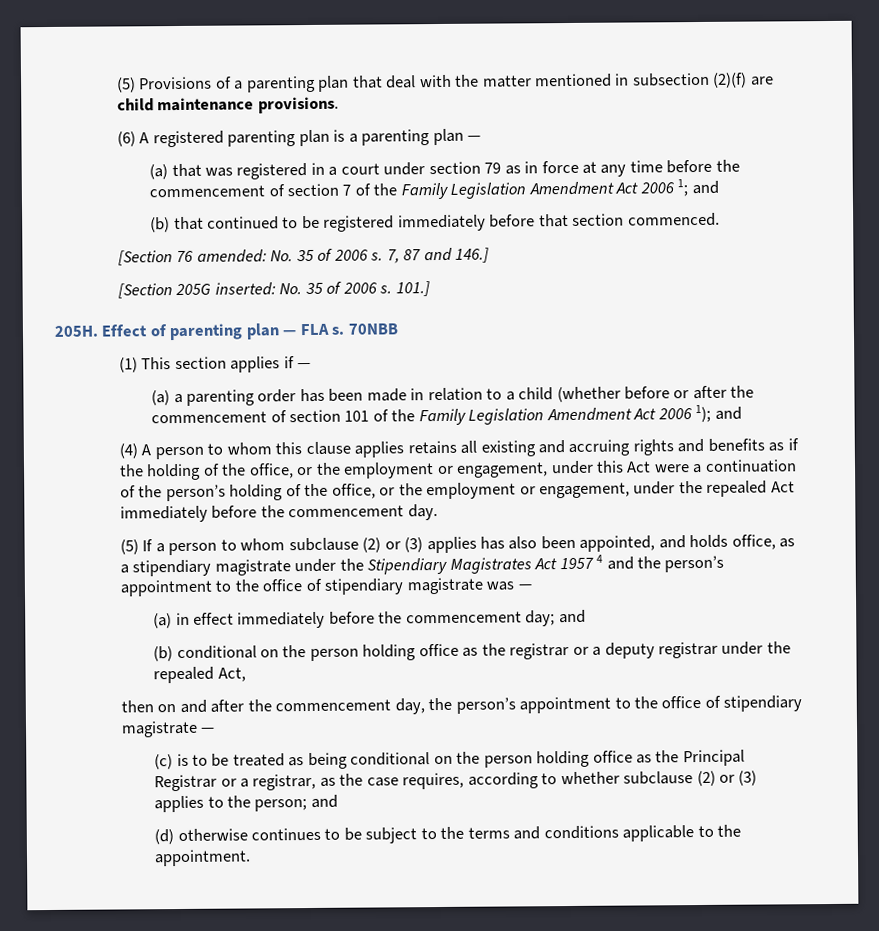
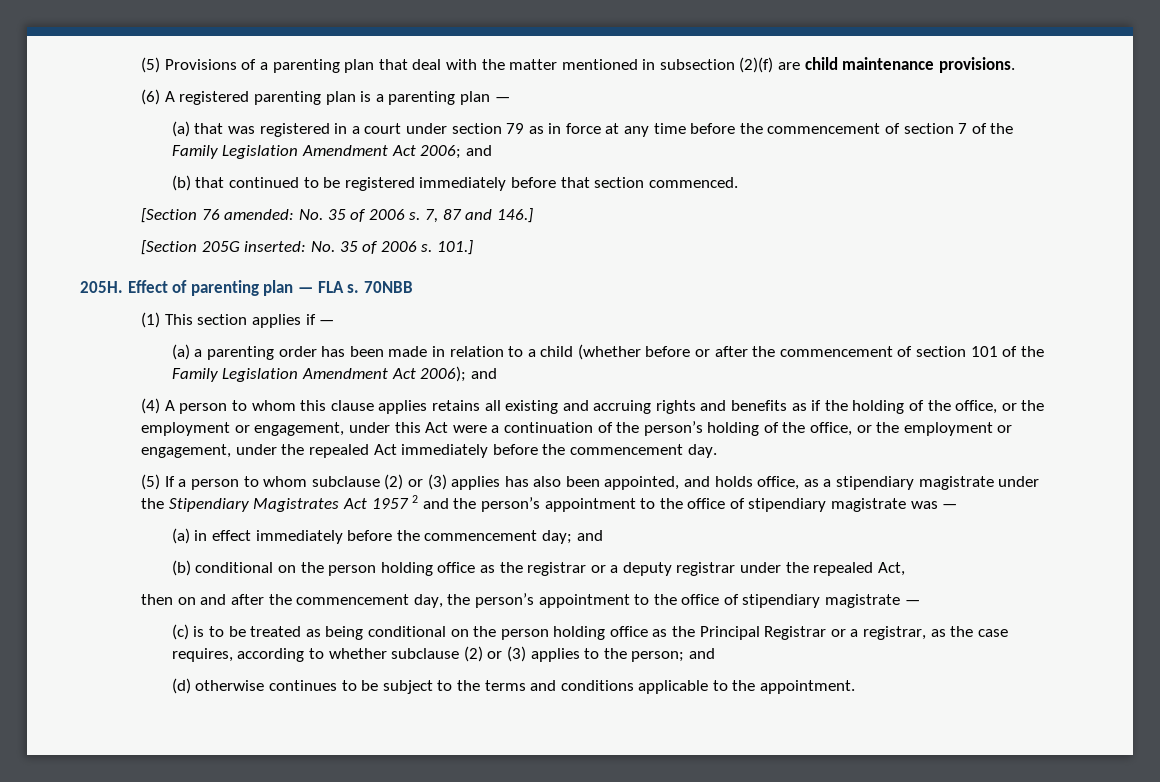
[639,179,689,197] 2006 1; -> [420,145,462,159] 2006;
[657,404,712,423] 2006 1); -> [420,366,467,382] 2006);
[596,554,604,563] 4 -> [412,495,419,503] 2

